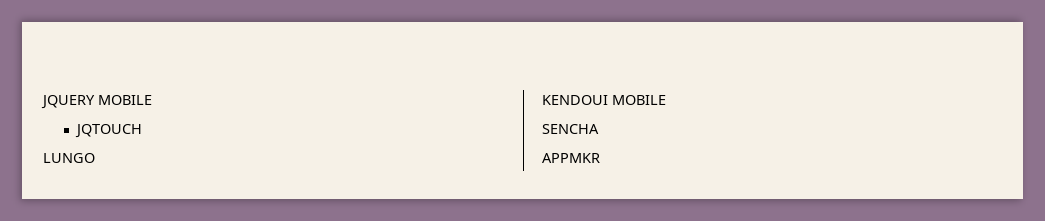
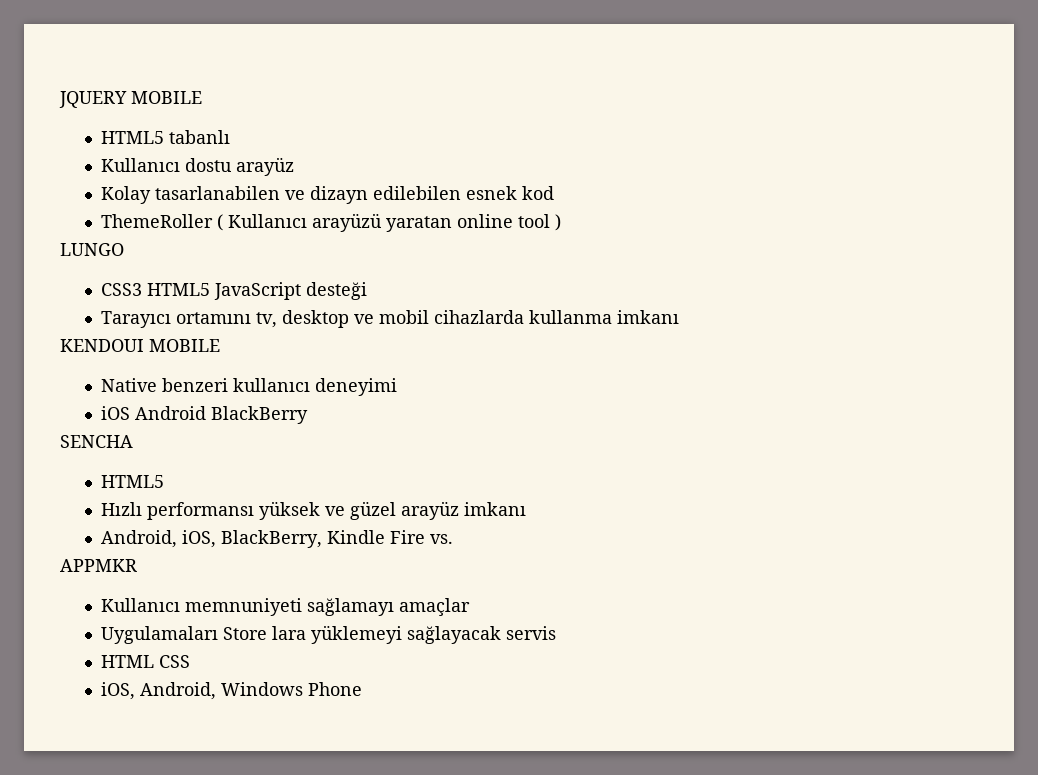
[75,124,143,138] [43,153,95,163] [542,95,666,105] [542,124,599,134] [542,153,600,163] JQTOUCH // LUNGO // KENDOUI MOBILE // SENCHA // APPMKR -> [100,130,230,144] [100,157,294,176] [100,186,554,204] [100,213,561,232] [60,243,124,256] [100,282,367,300] [100,310,679,328] [60,339,220,352] [100,378,397,396] [100,406,308,424] [60,435,133,448] [100,475,164,488] [100,501,526,520] [100,530,453,548] [60,559,137,572] [100,598,470,616] [100,625,556,644] [100,655,190,668] [100,682,362,700] HTML5 tabanlı // Kullanıcı dostu arayüz // Kolay tasarlanabilen ve dizayn edilebilen esnek kod // ThemeRoller ( Kullanıcı arayüzü yaratan online tool ) // LUNGO // CSS3 HTML5 JavaScript desteği // Tarayıcı ortamını tv, desktop ve mobil cihazlarda kullanma imkanı // KENDOUI MOBILE // Native benzeri kullanıcı deneyimi // iOS Android BlackBerry // SENCHA // HTML5 // Hızlı performansı yüksek ve güzel arayüz imkanı // Android, iOS, BlackBerry, Kindle Fire vs. // APPMKR // Kullanıcı memnuniyeti sağlamayı amaçlar // Uygulamaları Store lara yüklemeyi sağlayacak servis // HTML CSS // iOS, Android, Windows Phone

